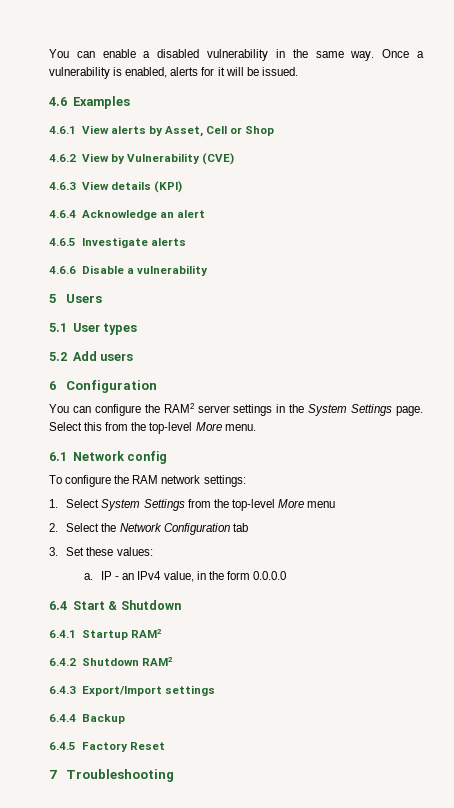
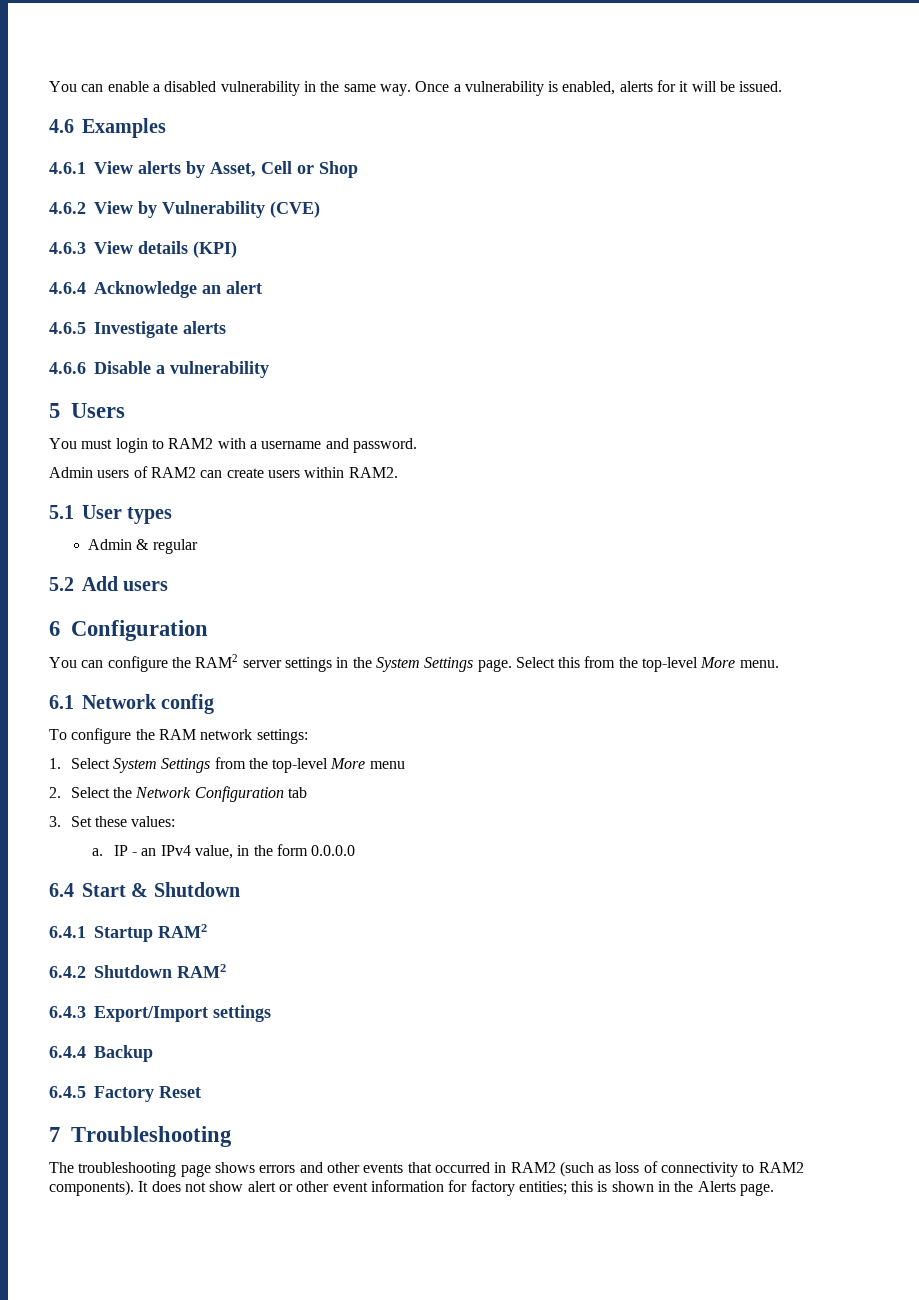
(103, 298) none -> [49,438,417,453] [49,466,398,478] // You must login to RAM2 with a username and password. // Admin users of RAM2 can create users within RAM2.
(138, 329) none -> [88,539,198,554] // Admin & regular
(175, 775) none -> [49,1161,804,1177] [49,1180,775,1196] // The troubleshooting page shows errors and other events that occurred in RAM2 (such as loss of connectivity to RAM2 components). It does not show alert or other event information for factory entities; this is shown in the Alerts page.

